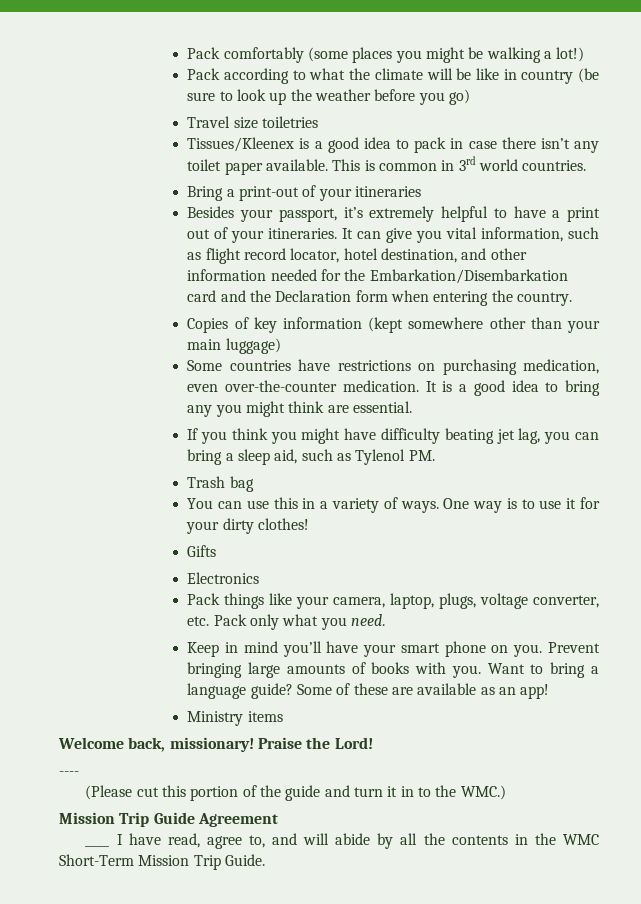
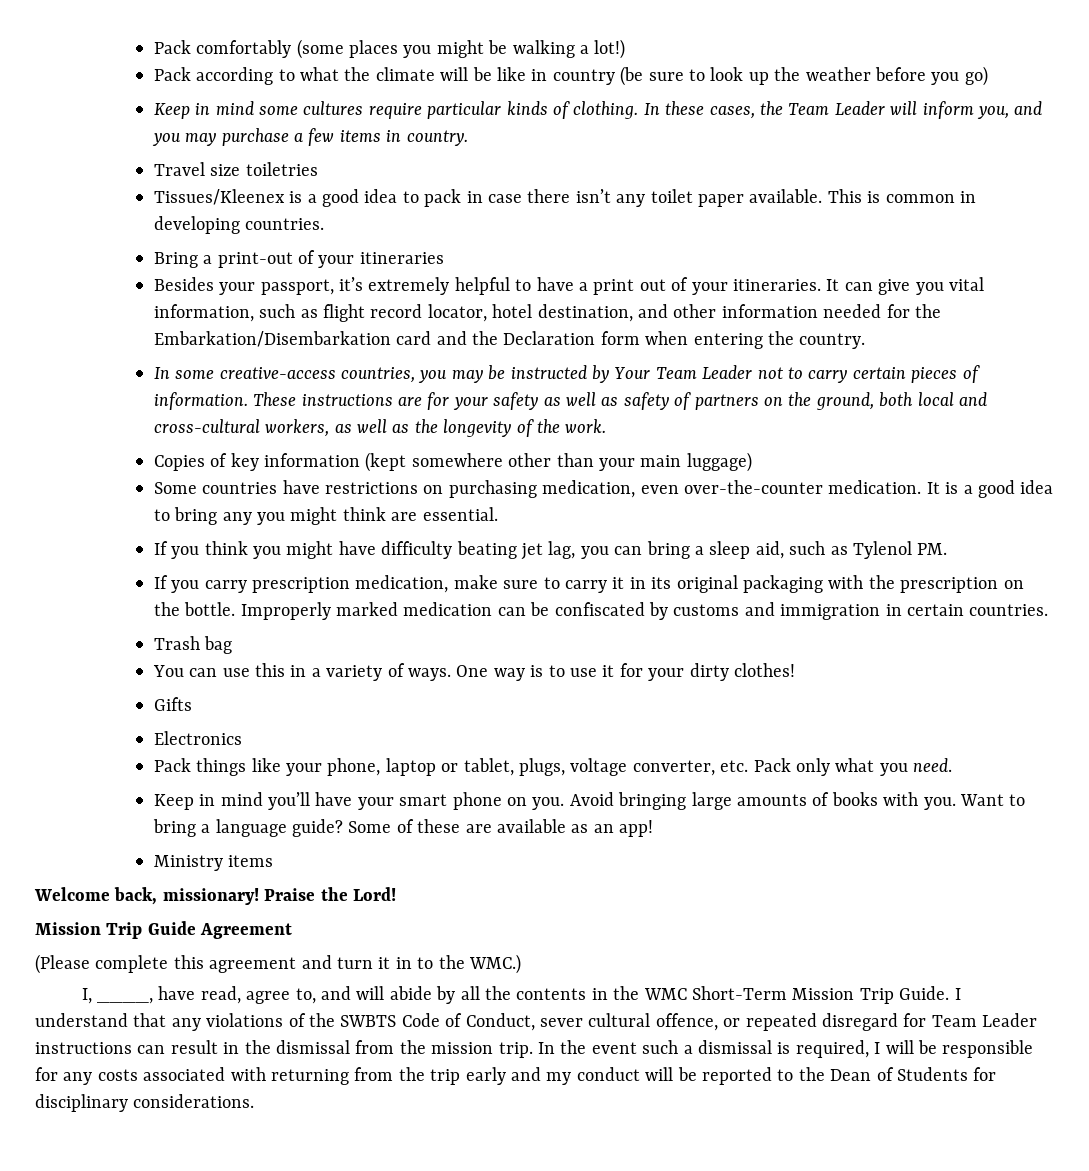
(470, 97) none -> [153,101,1043,119] [151,128,468,146] // Keep in mind some cultures require particular kinds of clothing. In these cases, the Team Leader will inform you, and you may purchase a few items in country.
[458,156,518,171] 3rd world -> [153,216,240,234] developing
(572, 299) none -> [153,365,980,383] [153,392,987,410] [153,419,607,437] // In some creative-access countries, you may be instructed by Your Team Leader not to carry certain pieces of information. These instructions are for your safety as well as safety of partners on the ground, both local and cross-cultural workers, as well as the longevity of the work.
(435, 455) none -> [153,575,1024,593] [153,602,1049,620] // If you carry prescription medication, make sure to carry it in its original packaging with the prescription on the bottle. Improperly marked medication can be confiscated by customs and immigration in certain countries.
[333,593,435,609] camera, laptop, -> [327,758,514,776] phone, laptop or tablet,
[548,642,600,653] Prevent -> [569,792,614,806] Avoid
[59,771,79,776] [85,785,321,801] ---- // (Please cut this portion of the guide -> [35,921,293,939] [35,954,297,974] Mission Trip Guide Agreement // (Please complete this agreement
[59,812,278,827] [85,845,110,847] [116,834,123,845] Mission Trip Guide Agreement // ____ I -> [81,988,153,1004] I, ____,
(265, 860) none -> [954,988,961,1000] [35,1013,1038,1031] [35,1040,1034,1058] [35,1067,997,1085] [35,1094,255,1112] I understand that any violations of the SWBTS Code of Conduct, sever cultural offence, or repeated disregard for Team Leader instructions can result in the dismissal from the mission trip. In the event such a dismissal is required, I will be responsible for any costs associated with returning from the trip early and my conduct will be reported to the Dean of Students for disciplinary considerations.

